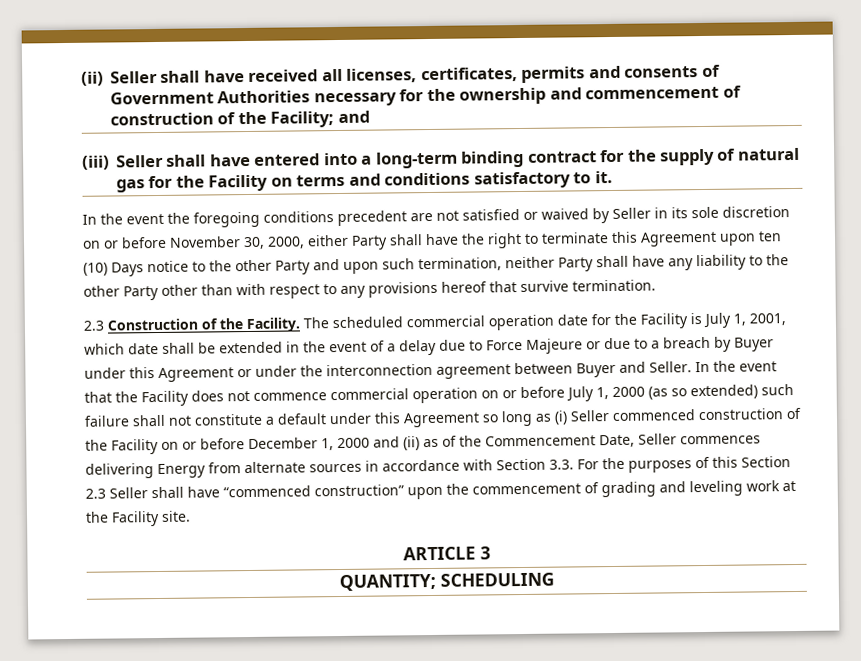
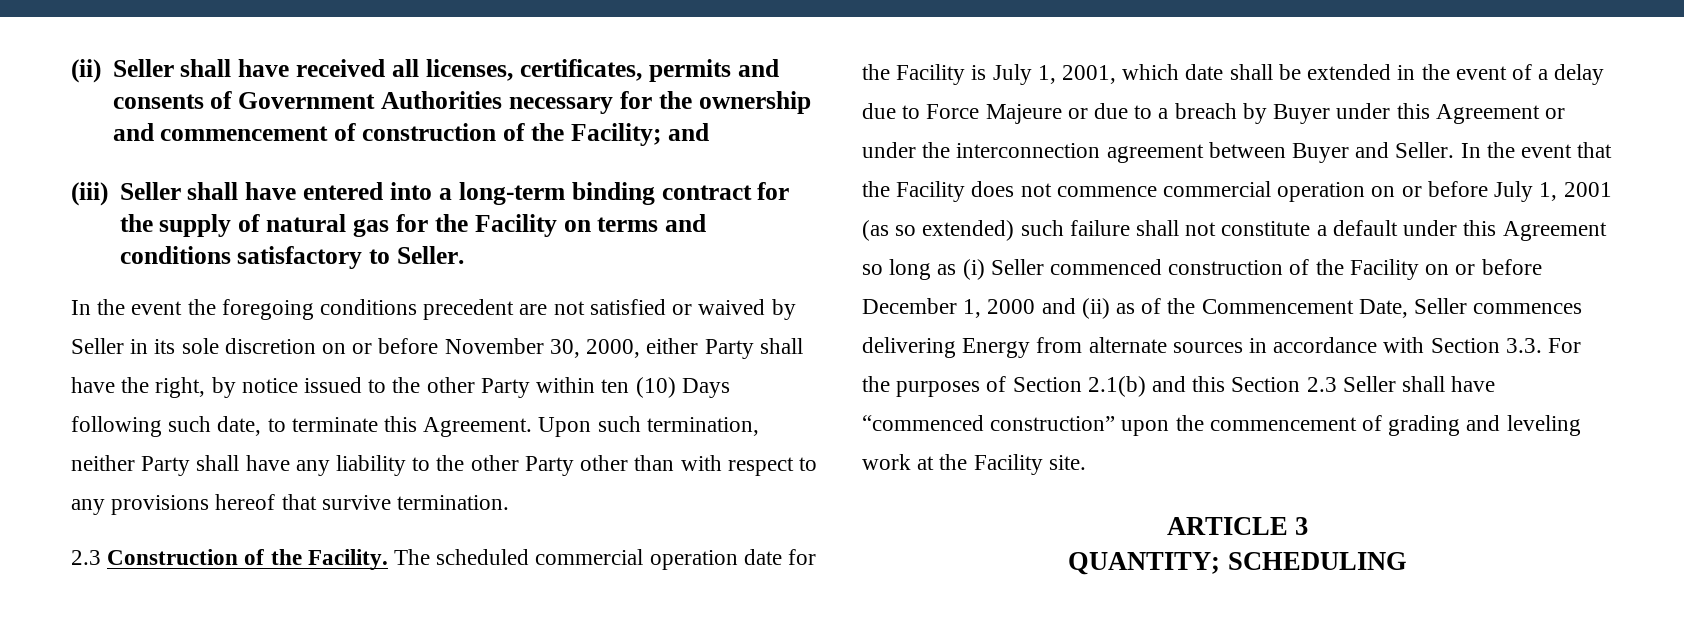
[594,170,613,184] it. -> [397,246,465,264] Seller.
[487,231,782,249] [83,258,379,277] right to terminate this Agreement upon ten (10) Days notice to the other Party and upon -> [155,377,730,398] [71,416,592,437] right, by notice issued to the other Party within ten (10) Days following such date, to terminate this Agreement. Upon
[612,386,645,398] 2000 -> [1563,182,1612,197] 2001
(710, 462) none -> [1012,376,1187,397] Section 2.1(b) and

